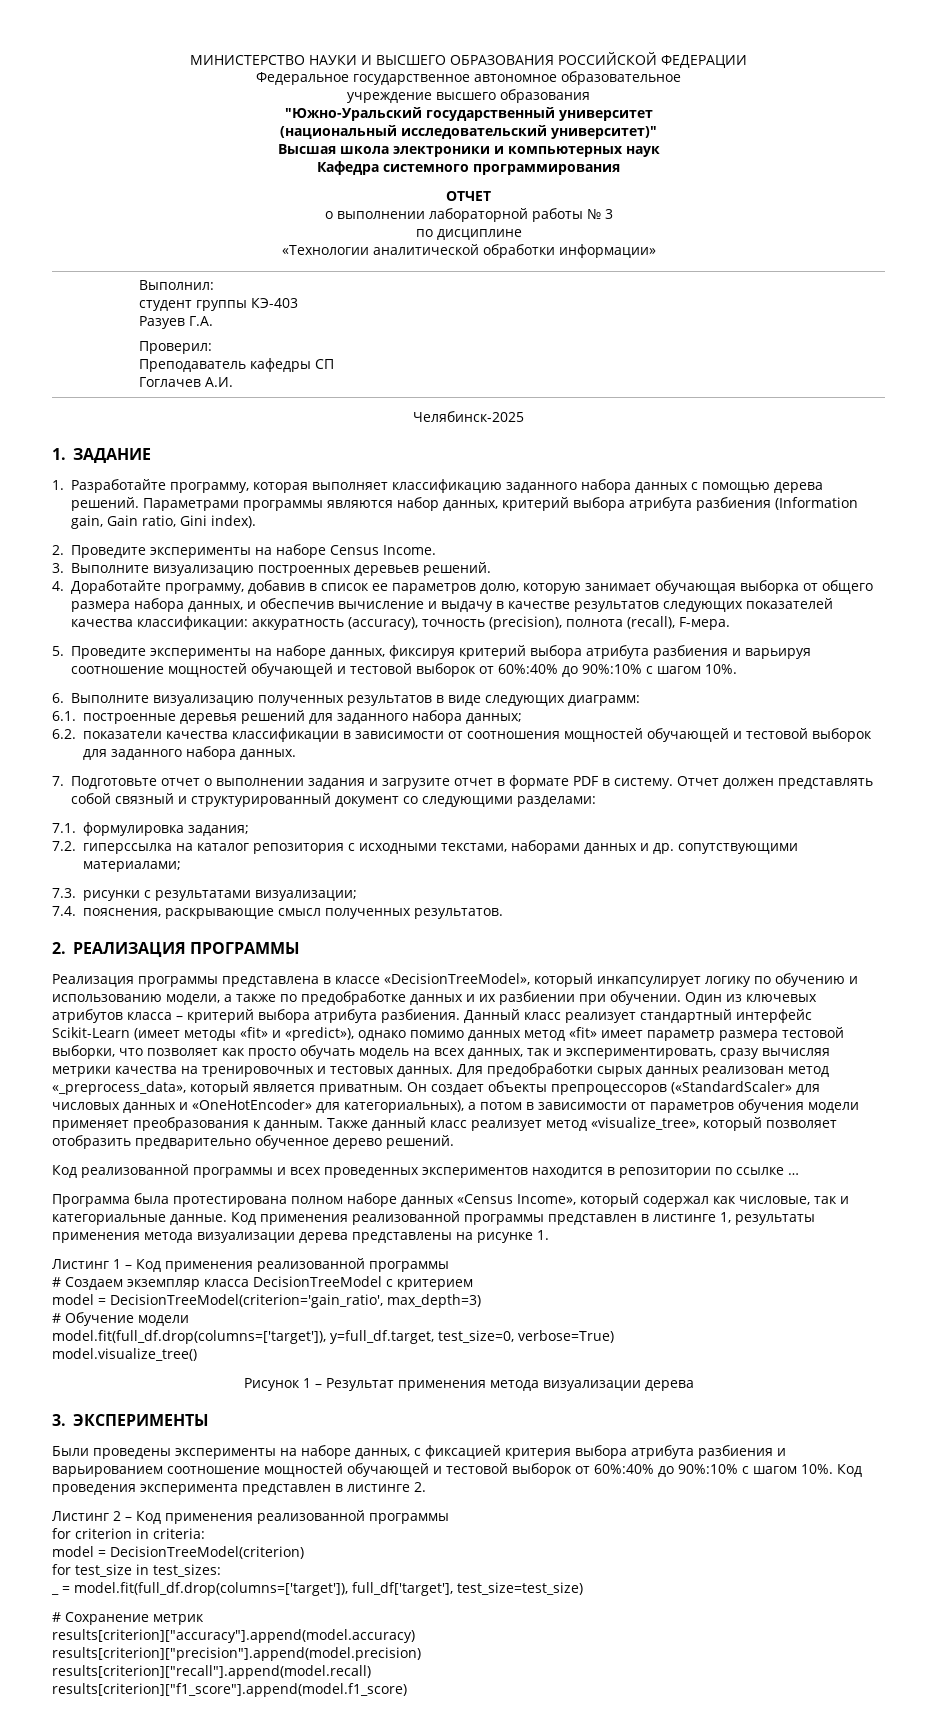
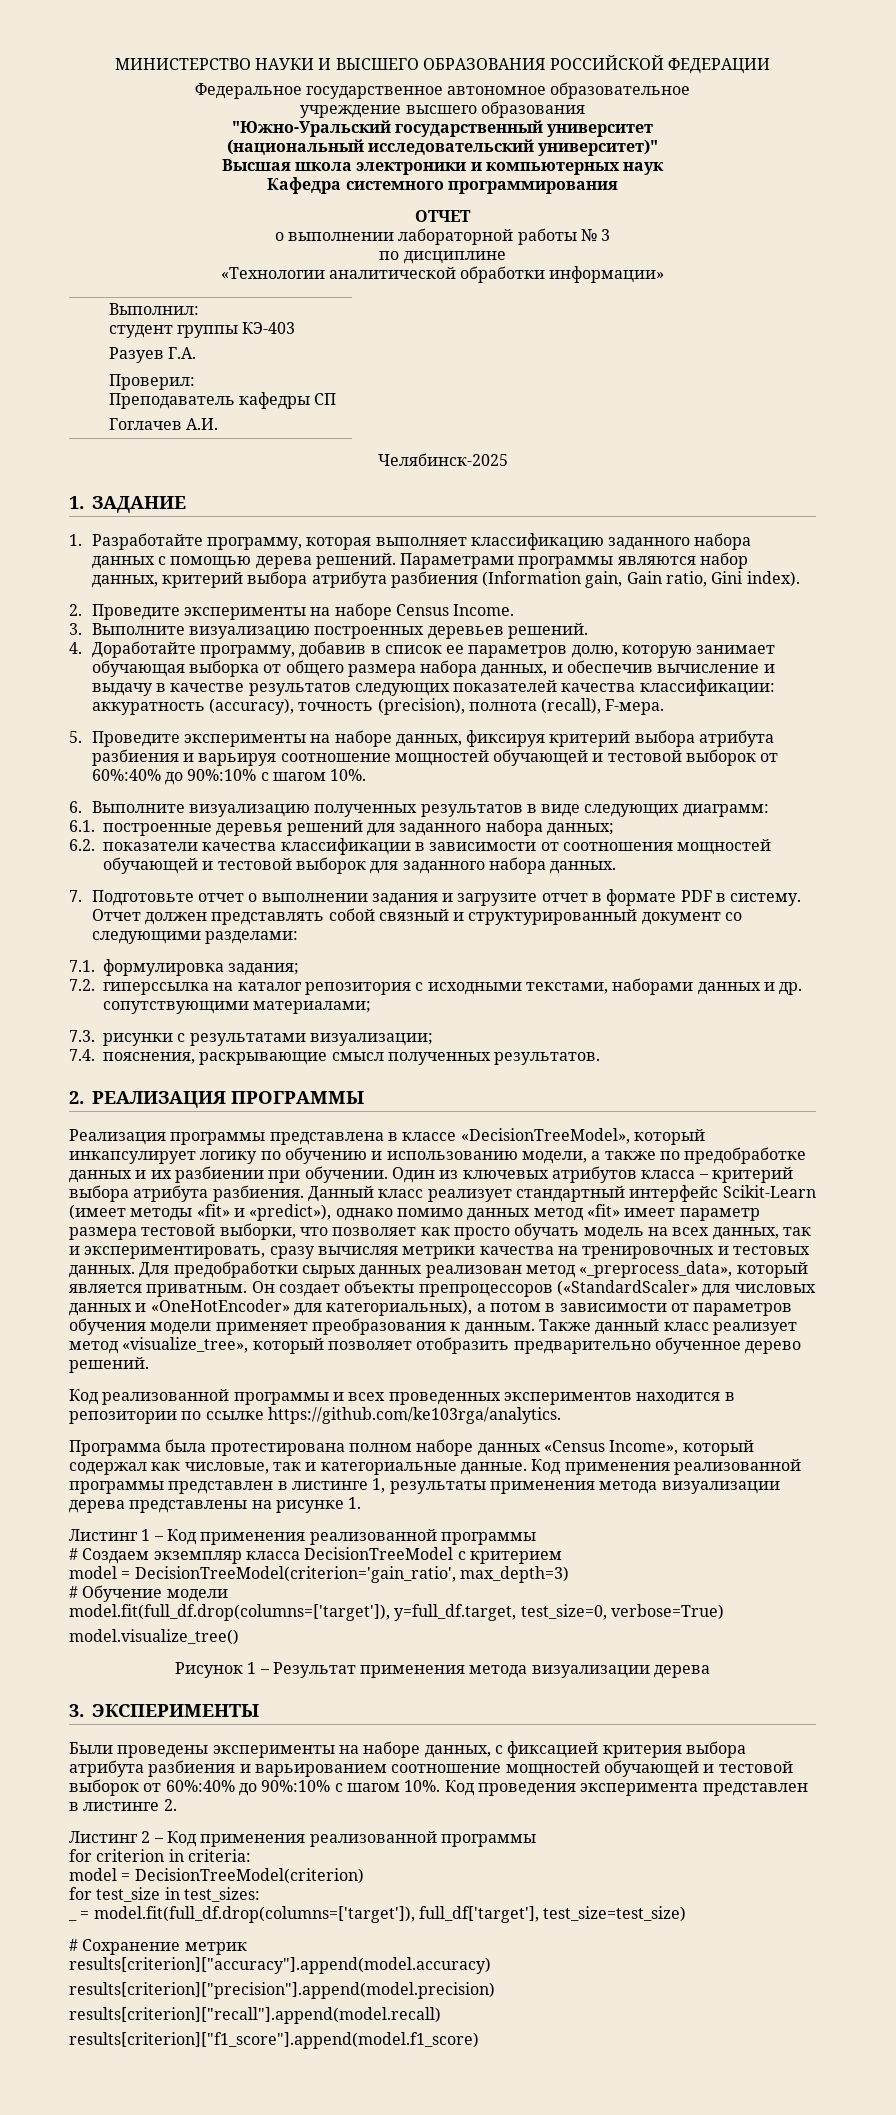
[788,1173,799,1175] … -> [267,1407,561,1424] https://github.com/ke103rga/analytics.

